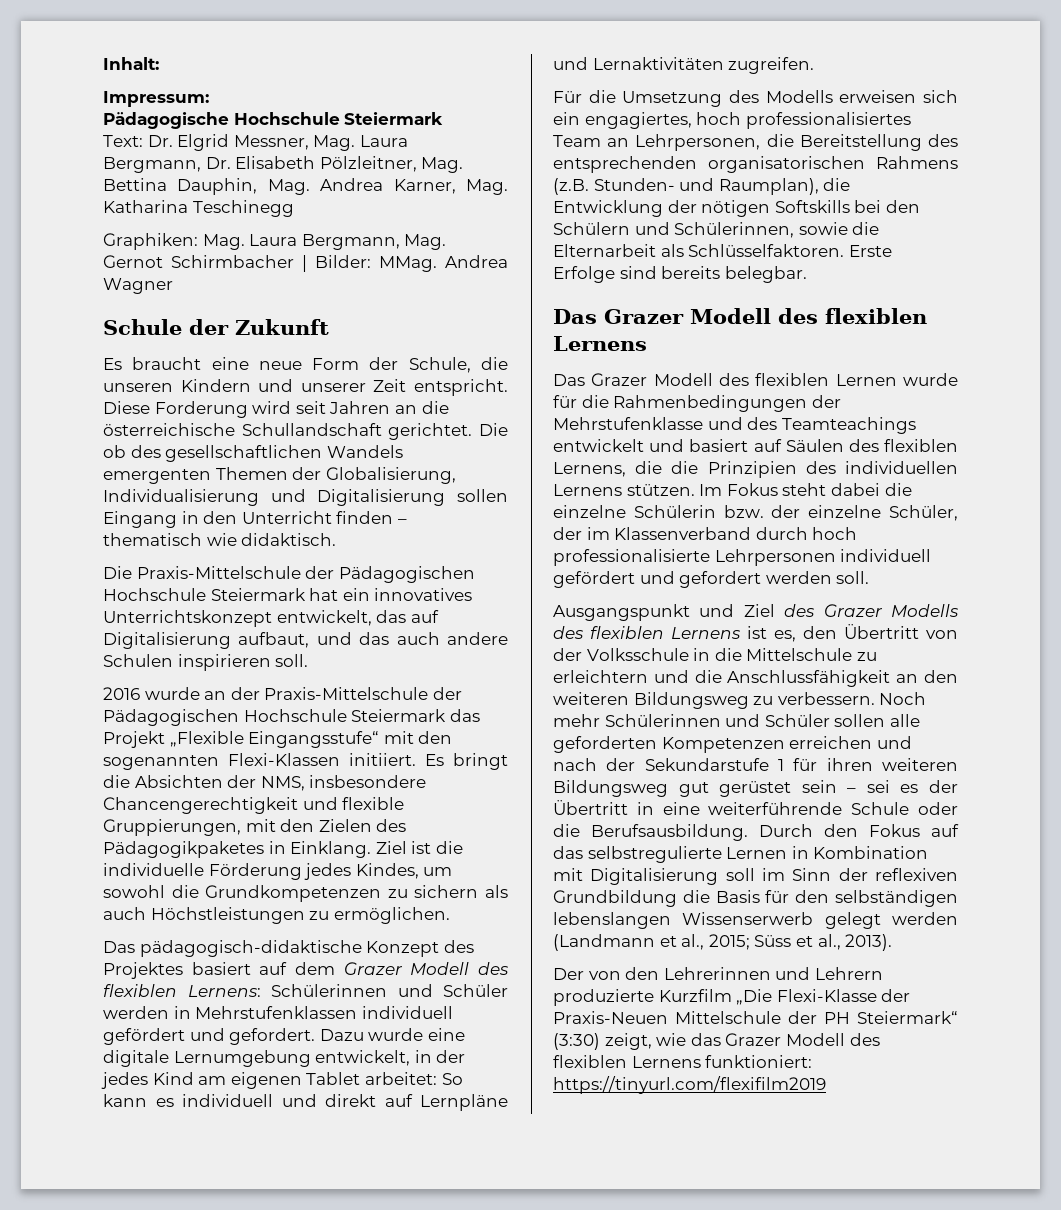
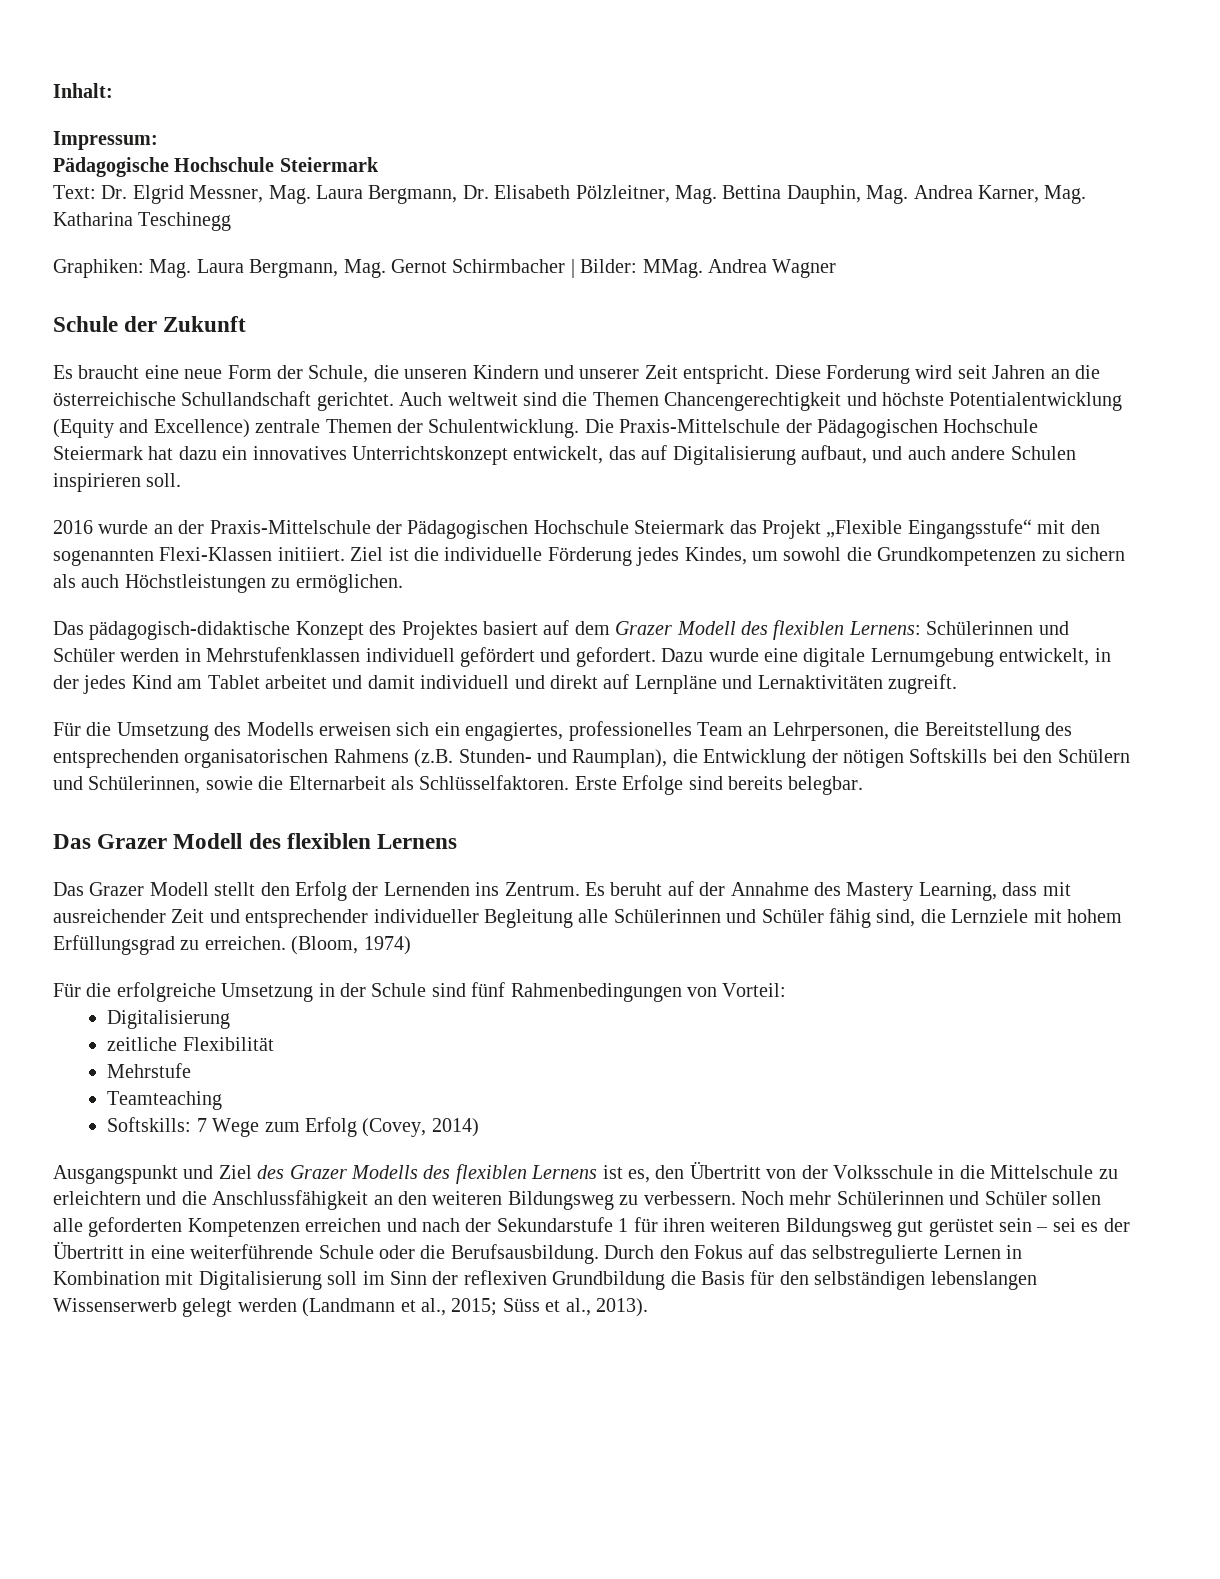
[479,423,509,436] [103,445,403,462] [103,467,456,484] [103,489,509,506] [103,511,407,528] [103,533,337,546] Die ob des gesellschaftlichen Wandels emergenten Themen der Globalisierung, Individualisierung und Digitalisierung sollen Eingang in den Unterricht finden – thematisch wie didaktisch. // -> [399,392,1123,411] [53,419,580,438] Auch weltweit sind die Themen Chancengerechtigkeit und höchste Potentialentwicklung (Equity and Excellence) zentrale Themen der Schulentwicklung.
(339, 594) none -> [178,446,217,460] dazu
[359,632,390,645] das -> (903, 453) none
[425,753,508,770] [103,775,427,791] [103,797,405,814] [103,819,407,836] [103,841,372,858] Es bringt die Absichten der NMS, insbesondere Chancengerechtigkeit und flexible Gruppierungen, mit den Zielen des Pädagogikpaketes in Einklang. -> (345, 554) none
[230,1072,463,1089] [103,1094,174,1107] eigenen Tablet arbeitet: So kann es -> [207,675,415,689] Tablet arbeitet und damit
[728,57,815,74] zugreifen. -> [887,674,957,694] zugreift.
[696,112,911,129] hoch professionalisiertes -> [568,721,692,741] professionelles
[719,373,958,386] [553,395,841,412] [553,417,916,434] [553,439,958,452] [553,461,958,478] [553,483,912,496] [553,505,958,521] [553,527,858,540] [553,549,932,566] [553,571,870,588] des flexiblen Lernen wurde für die Rahmenbedingungen der Mehrstufenklasse und des Teamteachings entwickelt und basiert auf Säulen des flexiblen Lernens, die die Prinzipien des individuellen Lernens stützen. Im Fokus steht dabei die einzelne Schülerin bzw. der einzelne Schüler, der im Klassenverband durch hoch professionalisierte Lehrpersonen individuell gefördert und gefordert werden soll. -> [214,881,1071,901] [53,908,1122,928] [53,935,411,955] [53,982,787,1002] [107,1010,231,1029] [107,1037,274,1051] [107,1063,192,1078] [107,1091,223,1110] [107,1117,479,1137] stellt den Erfolg der Lernenden ins Zentrum. Es beruht auf der Annahme des Mastery Learning, dass mit ausreichender Zeit und entsprechender individueller Begleitung alle Schülerinnen und Schüler fähig sind, die Lernziele mit hohem Erfüllungsgrad zu erreichen. (Bloom, 1974) // Für die erfolgreiche Umsetzung in der Schule sind fünf Rahmenbedingungen von Vorteil: // Digitalisierung // zeitliche Flexibilität // Mehrstufe // Teamteaching // Softskills: 7 Wege zum Erfolg (Covey, 2014)
[553,967,883,980] [553,989,911,1006] [553,1011,958,1024] [553,1033,880,1050] [553,1055,813,1068] [553,1076,826,1094] // Der von den Lehrerinnen und Lehrern produzierte Kurzfilm „Die Flexi-Klasse der Praxis-Neuen Mittelschule der PH Steiermark“ (3:30) zeigt, wie das Grazer Modell des flexiblen Lernens funktioniert: https://tinyurl.com/flexifilm2019 -> (648, 1307) none

